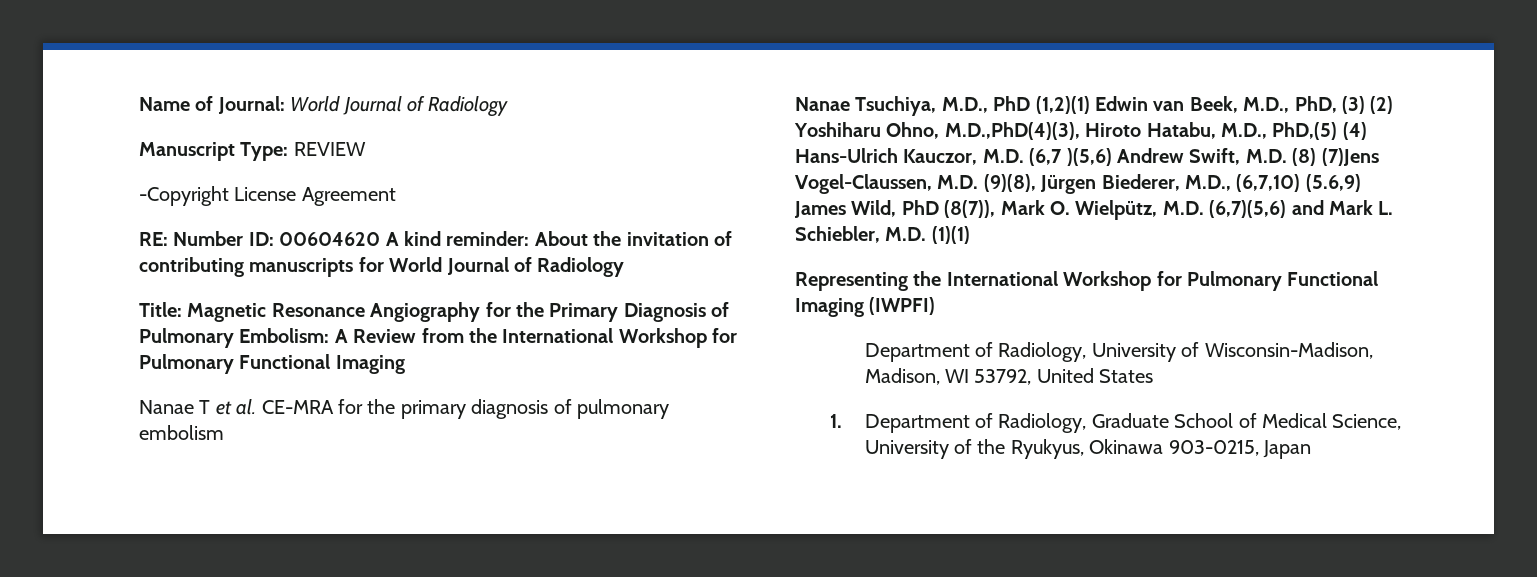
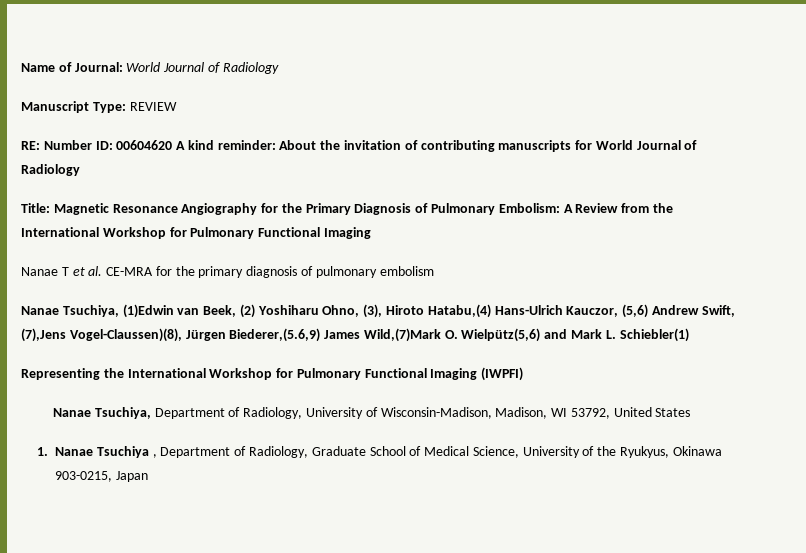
[139,186,396,206] // -Copyright License Agreement -> (177, 106) none
[941,96,1394,114] [794,122,1367,140] [795,148,1379,166] [795,174,1361,194] [794,200,1394,220] [795,226,970,244] M.D., PhD (1,2)(1) Edwin van Beek, M.D., PhD, (3) (2) Yoshiharu Ohno, M.D.,PhD(4)(3), Hiroto Hatabu, M.D., PhD,(5) (4) Hans-Ulrich Kauczor, M.D. (6,7 )(5,6) Andrew Swift, M.D. (8) (7)Jens Vogel-Claussen, M.D. (9)(8), Jürgen Biederer, M.D., (6,7,10) (5.6,9) James Wild, PhD (8(7)), Mark O. Wielpütz, M.D. (6,7)(5,6) and Mark L. Schiebler, M.D. (1)(1) -> [122,304,735,318] [21,328,689,342] (1)Edwin van Beek, (2) Yoshiharu Ohno, (3), Hiroto Hatabu,(4) Hans-Ulrich Kauczor, (5,6) Andrew Swift, (7),Jens Vogel-Claussen)(8), Jürgen Biederer,(5.6,9) James Wild,(7)Mark O. Wielpütz(5,6) and Mark L. Schiebler(1)
(936, 306) none -> [53,407,151,419] Nanae Tsuchiya,
(842, 421) none -> [55,446,157,458] Nanae Tsuchiya ,

